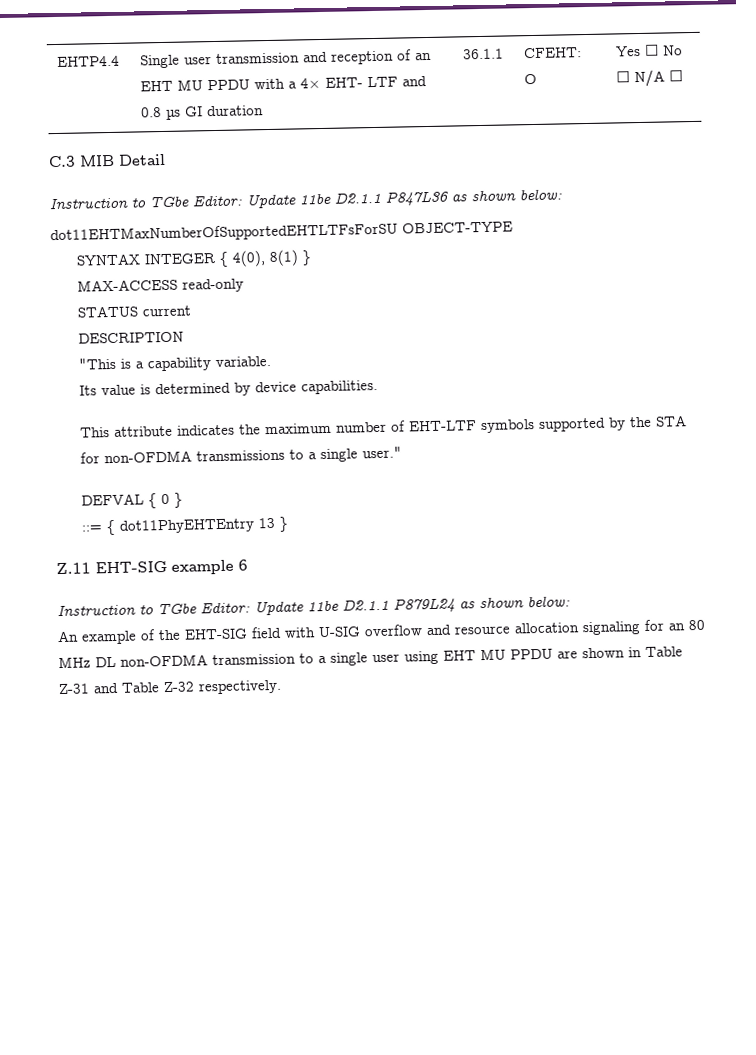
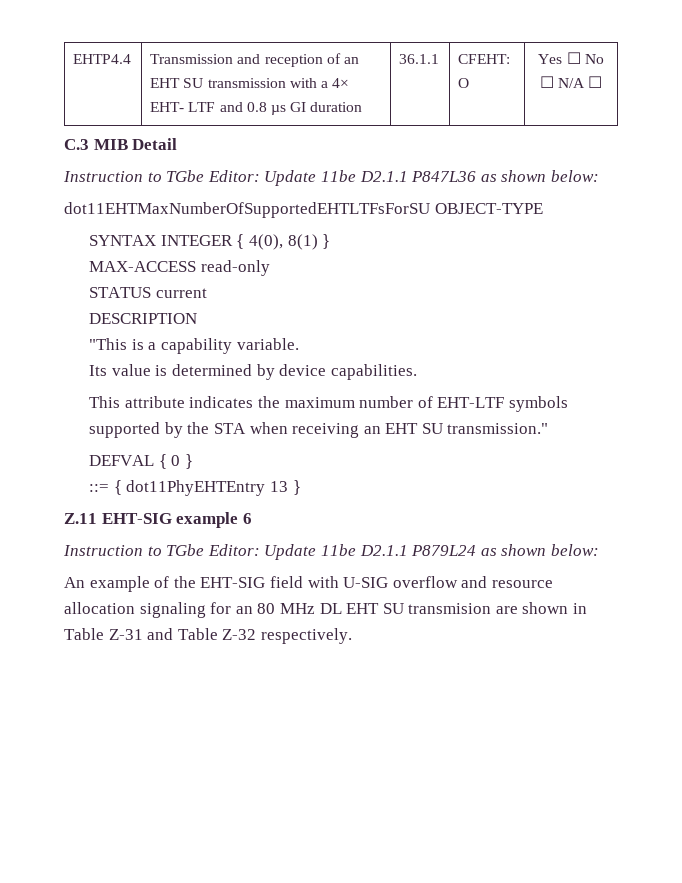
[140,52,301,69] Single user transmission -> [150,54,234,64] Transmission
[177,79,251,91] MU PPDU -> [183,78,286,88] SU transmission
[79,446,402,464] for non-OFDMA transmissions to a single user." -> [249,422,549,438] when receiving an EHT SU transmission."
[120,648,553,667] non-OFDMA transmission to a single user using EHT MU PPDU -> [346,603,492,614] EHT SU transmision

